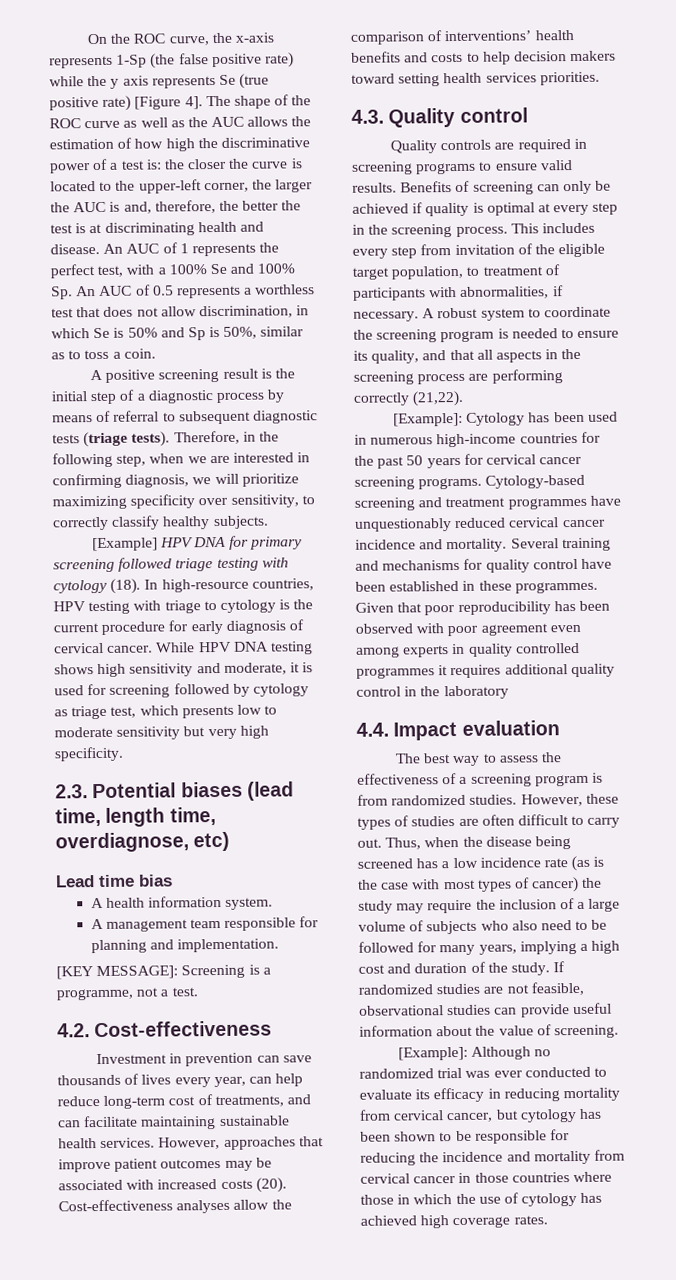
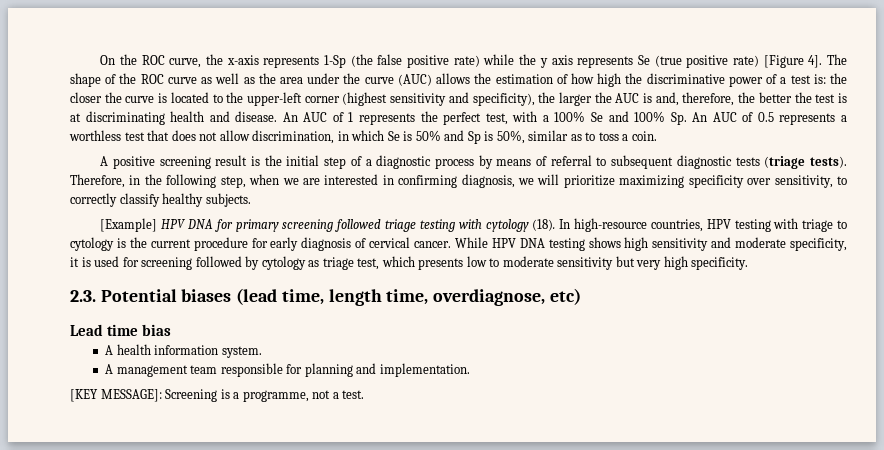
[211,116,245,128] AUC -> [280,73,432,86] area under the curve (AUC)
[203,182,249,193] corner, -> [304,92,535,106] corner (highest sensitivity and specificity),
[223,662,287,675] moderate, -> [735,237,847,251] moderate specificity,
[57,1020,273,1038] [96,1052,312,1067] [57,1073,304,1088] [57,1094,311,1109] [58,1115,290,1130] [58,1136,324,1150] [58,1157,272,1173] [58,1177,287,1193] [58,1199,292,1214] [350,30,574,45] [351,50,617,65] [351,71,600,87] [351,107,528,128] [390,138,587,154] [351,160,573,175] [352,180,612,195] [352,202,619,217] [352,222,595,238] [352,243,606,259] [352,264,560,280] [353,285,564,301] [353,306,611,322] [353,328,620,343] [353,348,582,364] [353,369,563,385] [353,390,465,407] [393,411,618,427] [354,431,601,448] [354,453,583,469] [354,474,586,490] [354,495,621,511] [354,517,606,532] [355,537,611,553] [355,558,612,573] [355,580,598,594] [355,600,610,616] [355,623,581,637] [356,642,580,658] [356,663,615,679] [356,685,509,700] [356,720,560,741] [395,752,562,767] [357,772,603,787] [357,793,619,807] [357,814,621,830] [357,836,571,850] [357,855,605,872] [358,876,603,893] [358,898,621,914] [358,919,608,935] [358,940,621,956] [358,961,566,976] [358,981,584,996] [359,1002,612,1018] [359,1024,619,1039] [398,1046,552,1061] [359,1066,607,1079] [359,1087,620,1103] [359,1108,602,1123] [360,1129,570,1144] [360,1149,625,1166] [360,1171,612,1184] [360,1192,603,1207] [360,1215,548,1229] // 4.2. Cost-effectiveness // Investment in prevention can save thousands of lives every year, can help reduce long-term cost of treatments, and can facilitate maintaining sustainable health services. However, approaches that improve patient outcomes may be associated with increased costs (20). Cost-effectiveness analyses allow the comparison of interventions’ health benefits and costs to help decision makers toward setting health services priorities. // 4.3. Quality control // Quality controls are required in screening programs to ensure valid results. Benefits of screening can only be achieved if quality is optimal at every step in the screening process. This includes every step from invitation of the eligible target population, to treatment of participants with abnormalities, if necessary. A robust system to coordinate the screening program is needed to ensure its quality, and that all aspects in the screening process are performing correctly (21,22). // [Example]: Cytology has been used in numerous high-income countries for the past 50 years for cervical cancer screening programs. Cytology-based screening and treatment programmes have unquestionably reduced cervical cancer incidence and mortality. Several training and mechanisms for quality control have been established in these programmes. Given that poor reproducibility has been observed with poor agreement even among experts in quality controlled programmes it requires additional quality control in the laboratory // 4.4. Impact evaluation // The best way to assess the effectiveness of a screening program is from randomized studies. However, these types of studies are often difficult to carry out. Thus, when the disease being screened has a low incidence rate (as is the case with most types of cancer) the study may require the inclusion of a large volume of subjects who also need to be followed for many years, implying a high cost and duration of the study. If randomized studies are not feasible, observational studies can provide useful information about the value of screening. // [Example]: Although no randomized trial was ever conducted to evaluate its efficacy in reducing mortality from cervical cancer, but cytology has been shown to be responsible for reducing the incidence and mortality from cervical cancer in those countries where those in which the use of cytology has achieved high coverage rates. -> (365, 394) none

